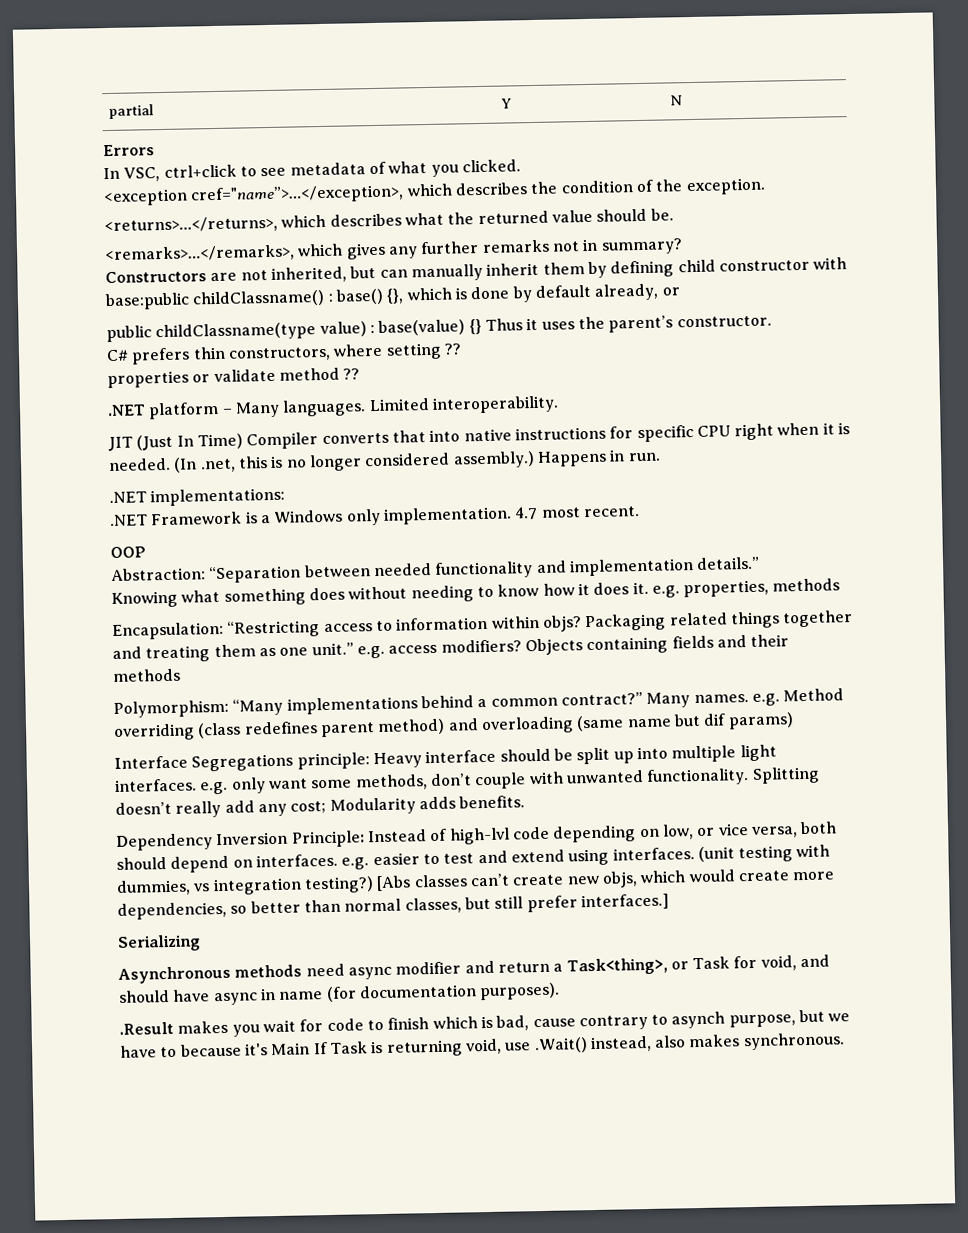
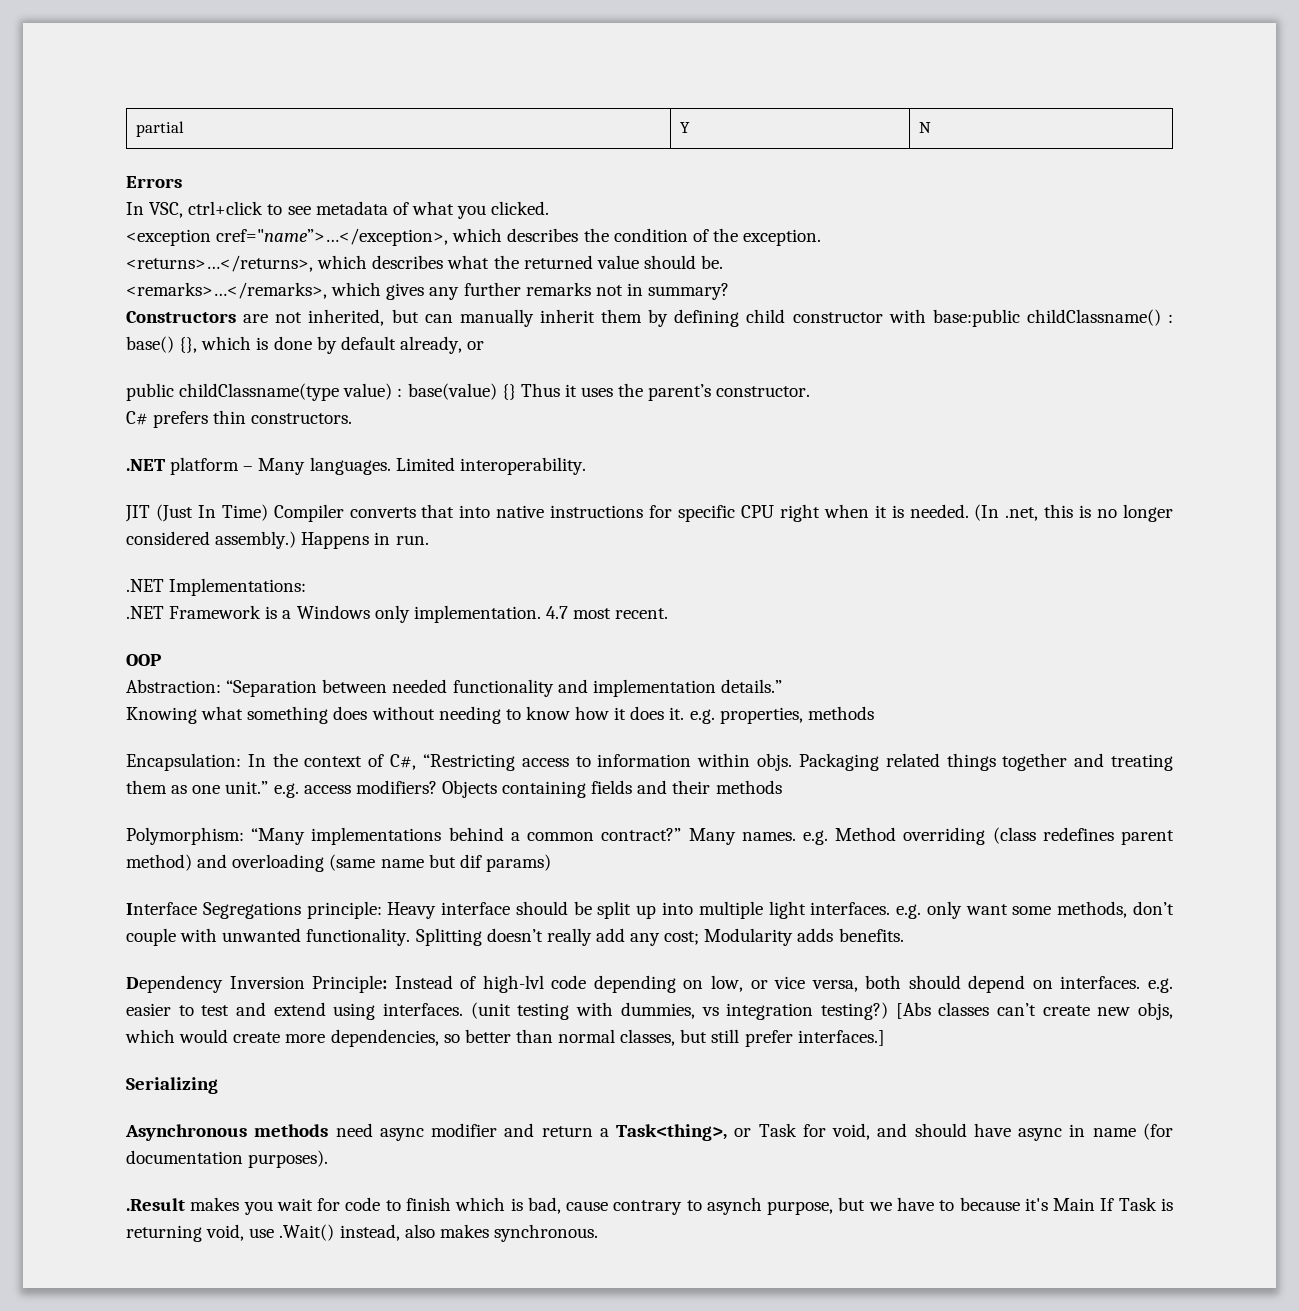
[227,342,462,362] [107,367,361,389] constructors, where setting ?? // properties or validate method ?? -> [251,413,353,424] constructors.
[150,487,286,507] implementations: -> [169,578,307,596] Implementations:
(224, 631) none -> [247,753,417,770] In the context of C#,
[541,615,582,632] objs? -> [757,753,793,771] objs.

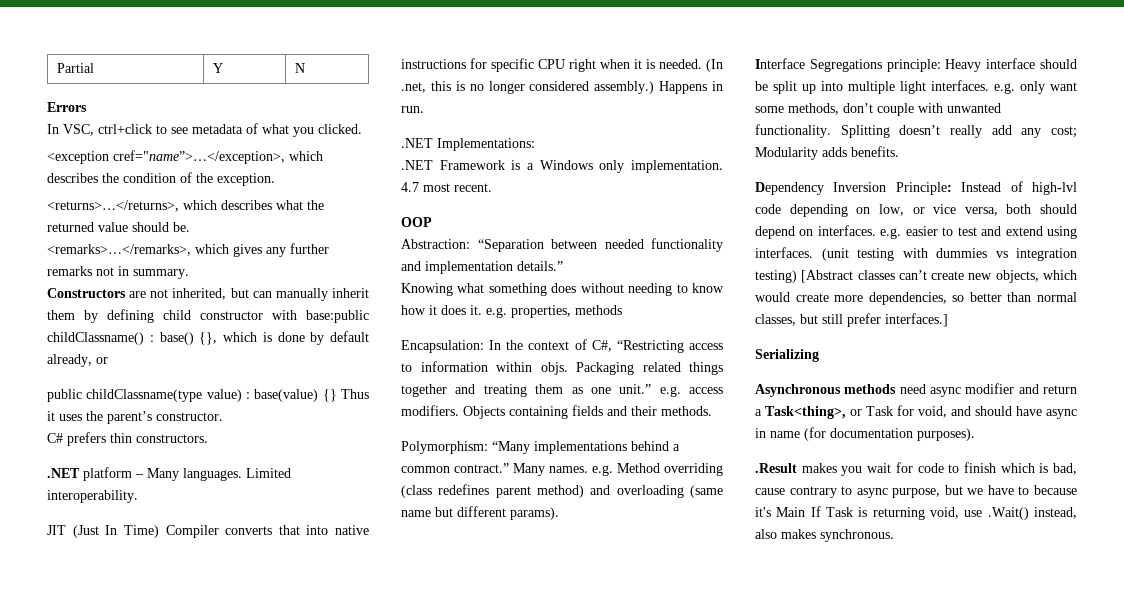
[136,121,185,137] partial -> [56,63,94,73] Partial
[648,283,730,300] summary? -> [133,269,189,279] summary.
[355,780,437,794] modifiers? -> [401,405,459,416] modifiers.
[715,780,782,794] methods -> [661,406,712,416] methods.
[601,828,682,841] contract?” -> [454,463,509,473] contract.”
[459,854,551,872] dif params) -> [457,506,559,520] different params).
[620,1002,695,1019] dummies, -> [936,248,987,258] dummies
[820,1002,931,1020] testing?) [Abs -> [755,270,854,283] testing) [Abstract
[1138,1002,1174,1020] objs, -> [995,270,1039,283] objects,
[706,1197,762,1215] asynch -> [856,488,888,498] async

